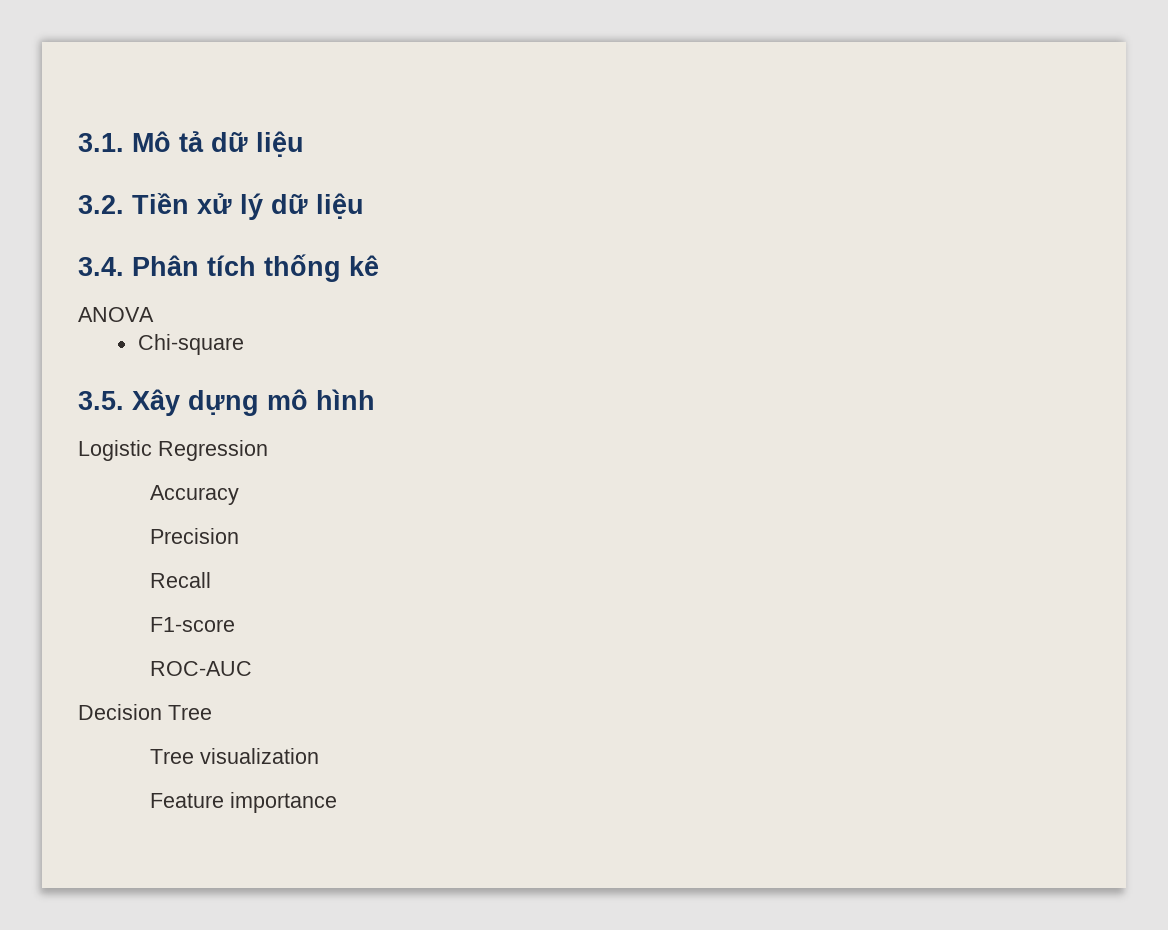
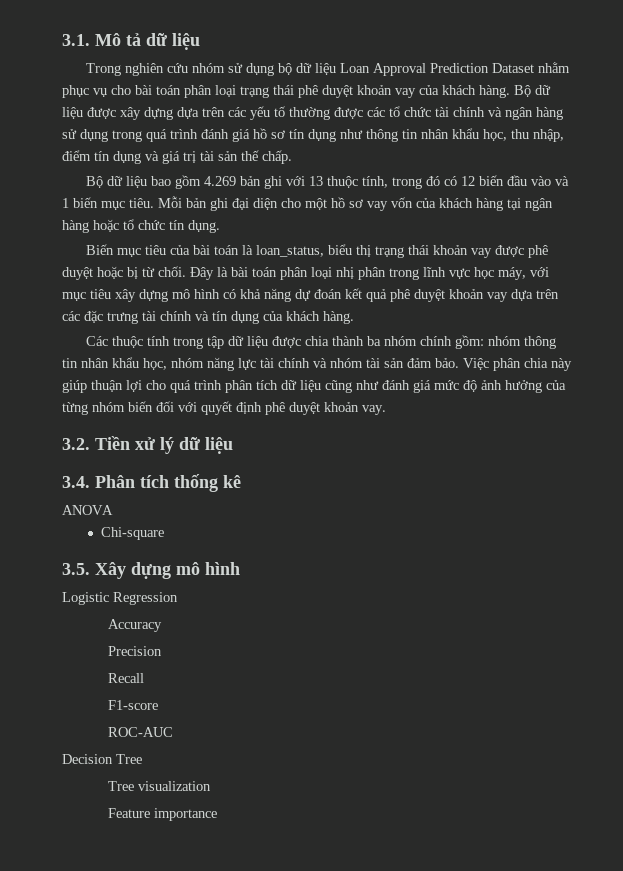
(304, 144) none -> [86,62,571,76] [62,85,551,98] [62,106,563,120] [62,128,564,142] [62,150,292,164] [86,175,570,189] [62,196,553,211] [62,219,220,233] [86,244,549,258] [62,266,549,280] [62,288,559,302] [62,310,354,324] [86,335,557,349] [62,357,572,371] [62,380,566,393] [62,401,386,415] // Trong nghiên cứu nhóm sử dụng bộ dữ liệu Loan Approval Prediction Dataset nhằm phục vụ cho bài toán phân loại trạng thái phê duyệt khoản vay của khách hàng. Bộ dữ liệu được xây dựng dựa trên các yếu tố thường được các tổ chức tài chính và ngân hàng sử dụng trong quá trình đánh giá hồ sơ tín dụng như thông tin nhân khẩu học, thu nhập, điểm tín dụng và giá trị tài sản thế chấp. // Bộ dữ liệu bao gồm 4.269 bản ghi với 13 thuộc tính, trong đó có 12 biến đầu vào và 1 biến mục tiêu. Mỗi bản ghi đại diện cho một hồ sơ vay vốn của khách hàng tại ngân hàng hoặc tổ chức tín dụng. // Biến mục tiêu của bài toán là loan_status, biểu thị trạng thái khoản vay được phê duyệt hoặc bị từ chối. Đây là bài toán phân loại nhị phân trong lĩnh vực học máy, với mục tiêu xây dựng mô hình có khả năng dự đoán kết quả phê duyệt khoản vay dựa trên các đặc trưng tài chính và tín dụng của khách hàng. // Các thuộc tính trong tập dữ liệu được chia thành ba nhóm chính gồm: nhóm thông tin nhân khẩu học, nhóm năng lực tài chính và nhóm tài sản đảm bảo. Việc phân chia này giúp thuận lợi cho quá trình phân tích dữ liệu cũng như đánh giá mức độ ảnh hưởng của từng nhóm biến đối với quyết định phê duyệt khoản vay.

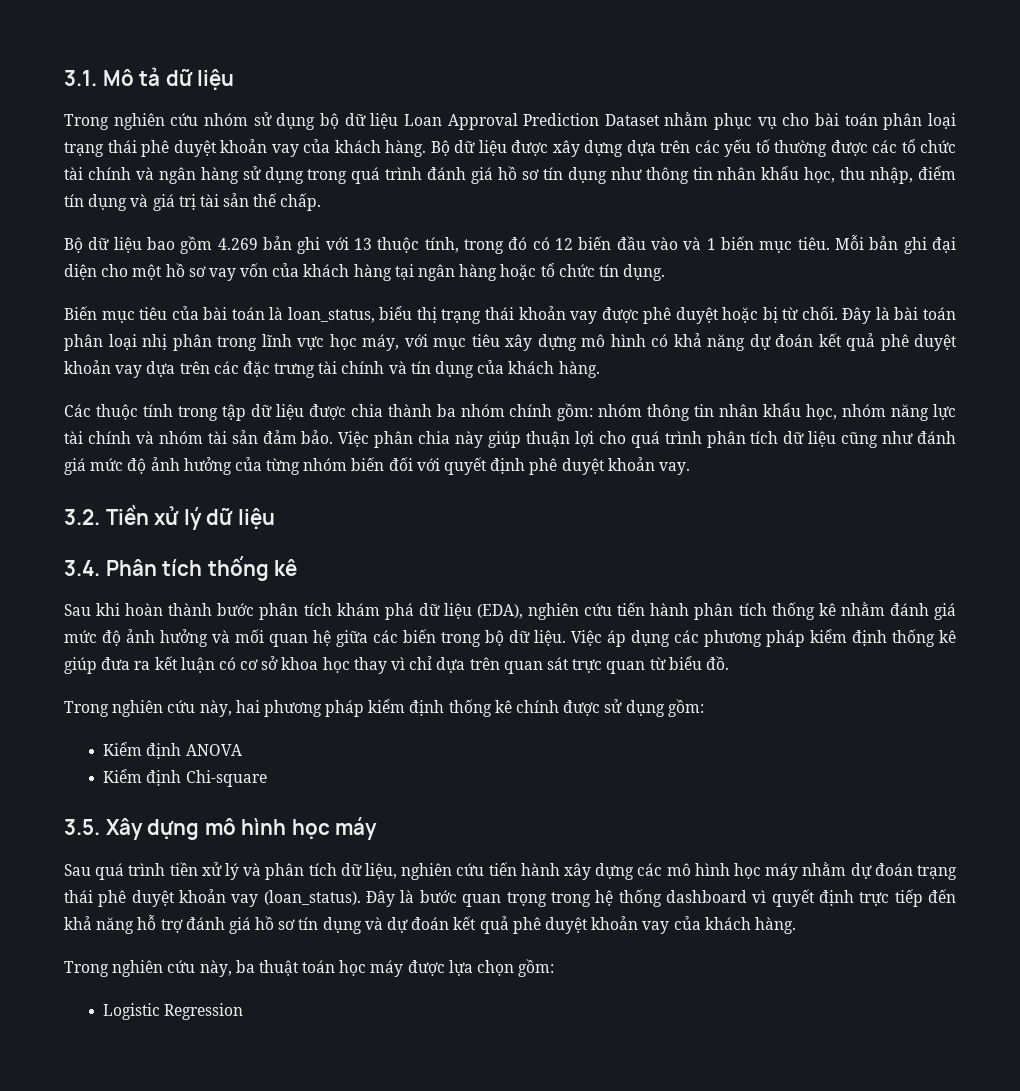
(241, 481) none -> [64,602,957,620] [64,629,956,647] [64,656,729,674] [64,699,704,717] [103,742,182,759] Sau khi hoàn thành bước phân tích khám phá dữ liệu (EDA), nghiên cứu tiến hành phân tích thống kê nhằm đánh giá mức độ ảnh hưởng và mối quan hệ giữa các biến trong bộ dữ liệu. Việc áp dụng các phương pháp kiểm định thống kê giúp đưa ra kết luận có cơ sở khoa học thay vì chỉ dựa trên quan sát trực quan từ biểu đồ. // Trong nghiên cứu này, hai phương pháp kiểm định thống kê chính được sử dụng gồm: // Kiểm định
(113, 510) none -> [103,769,182,786] Kiểm định
[62,592,178,605] [107,619,162,632] [107,646,162,656] [107,673,144,683] [107,700,158,710] [107,727,173,737] [62,754,142,764] [107,781,211,791] [107,808,217,821] // Logistic Regression // Accuracy // Precision // Recall // F1-score // ROC-AUC // Decision Tree // Tree visualization // Feature importance -> [291,817,378,840] [64,862,958,880] [64,889,957,907] [64,915,796,934] [64,959,555,977] [103,1003,244,1020] học máy // Sau quá trình tiền xử lý và phân tích dữ liệu, nghiên cứu tiến hành xây dựng các mô hình học máy nhằm dự đoán trạng thái phê duyệt khoản vay (loan_status). Đây là bước quan trọng trong hệ thống dashboard vì quyết định trực tiếp đến khả năng hỗ trợ đánh giá hồ sơ tín dụng và dự đoán kết quả phê duyệt khoản vay của khách hàng. // Trong nghiên cứu này, ba thuật toán học máy được lựa chọn gồm: // Logistic Regression

